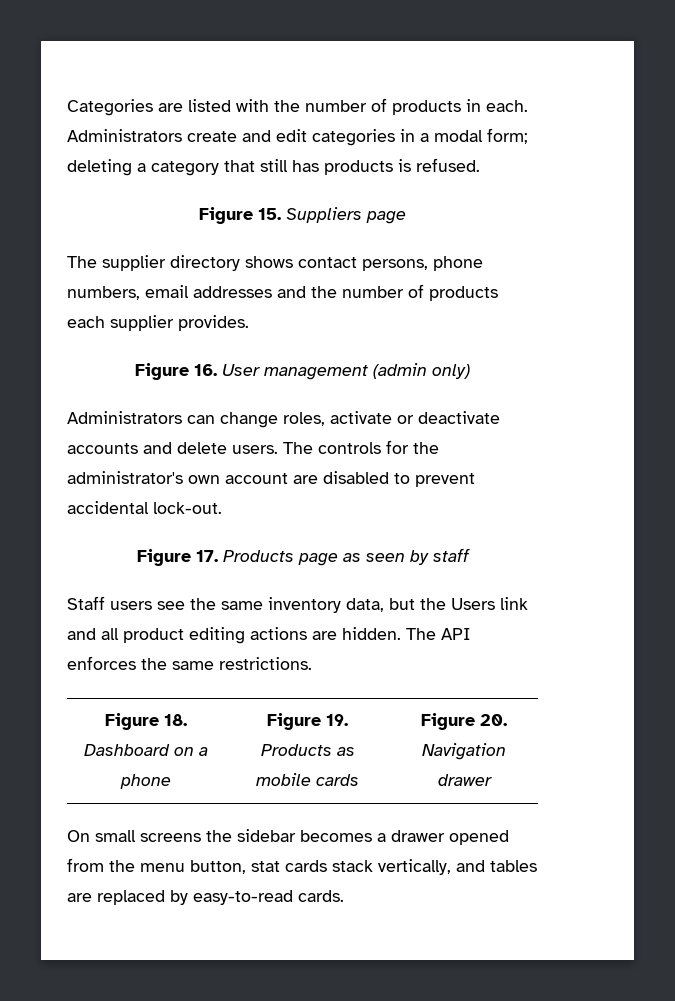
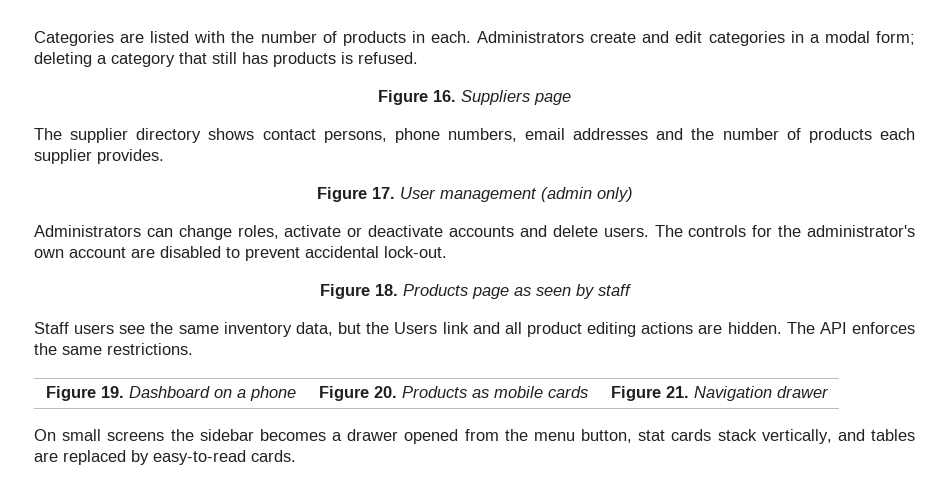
[258,208,281,220] 15. -> [433,90,456,102] 16.
[194,364,217,376] 16. -> [371,187,395,199] 17.
[195,550,218,562] 17. -> [374,284,398,296] 18.
[164,714,187,726] 18. -> [101,386,124,398] 19.
[326,714,348,726] 19. -> [374,386,398,398] 20.
[480,714,507,726] 20. -> [665,386,689,398] 21.

